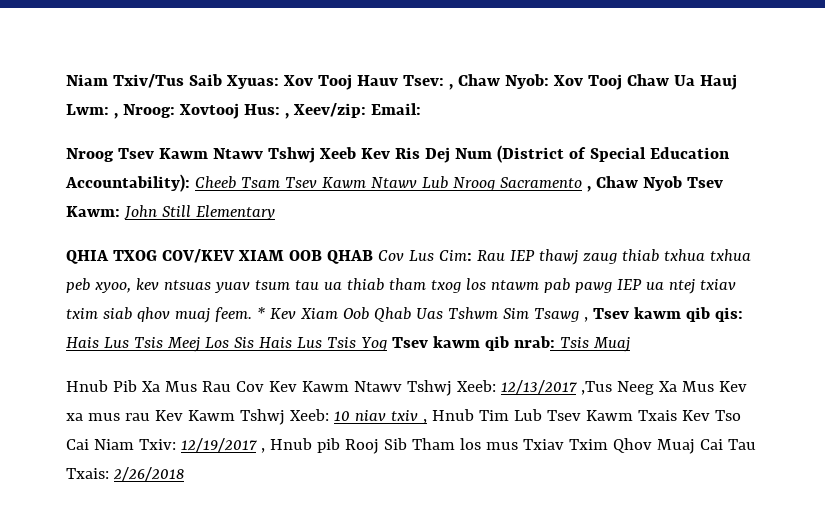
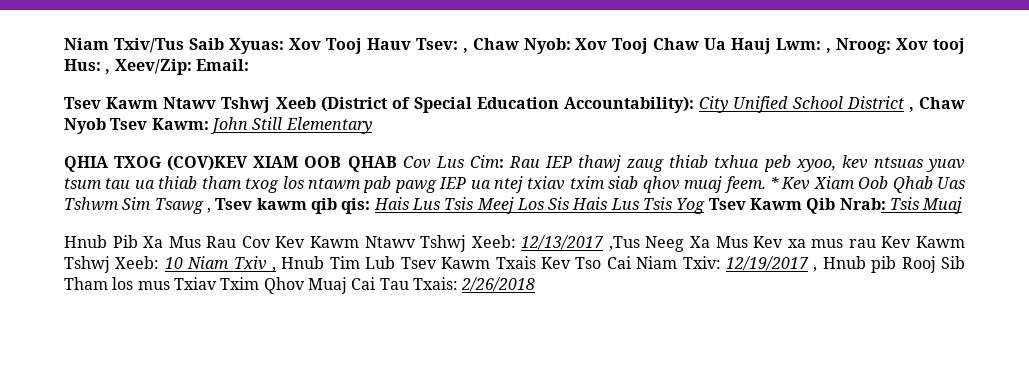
[178,103,239,119] Xovtooj -> [896,38,966,54] Xov tooj
[292,103,366,118] Xeev/zip: -> [114,59,192,75] Xeev/Zip:
[66,148,114,162] Nroog -> (249, 65) none
[360,147,492,163] Kev Ris Dej Num -> (316, 103) none
[194,176,582,191] Cheeb Tsam Tsev Kawm Ntawv Lub Nroog Sacramento -> [699,96,904,113] City Unified School District
[161,249,235,263] COV/KEV -> [167,155,249,171] (COV)KEV
[709,249,751,261] txhua -> (760, 161) none
[432,336,555,351] kawm qib nrab: -> [750,198,886,214] Kawm Qib Nrab:
[354,410,418,421] niav txiv -> [187,256,267,270] Niam Txiv

